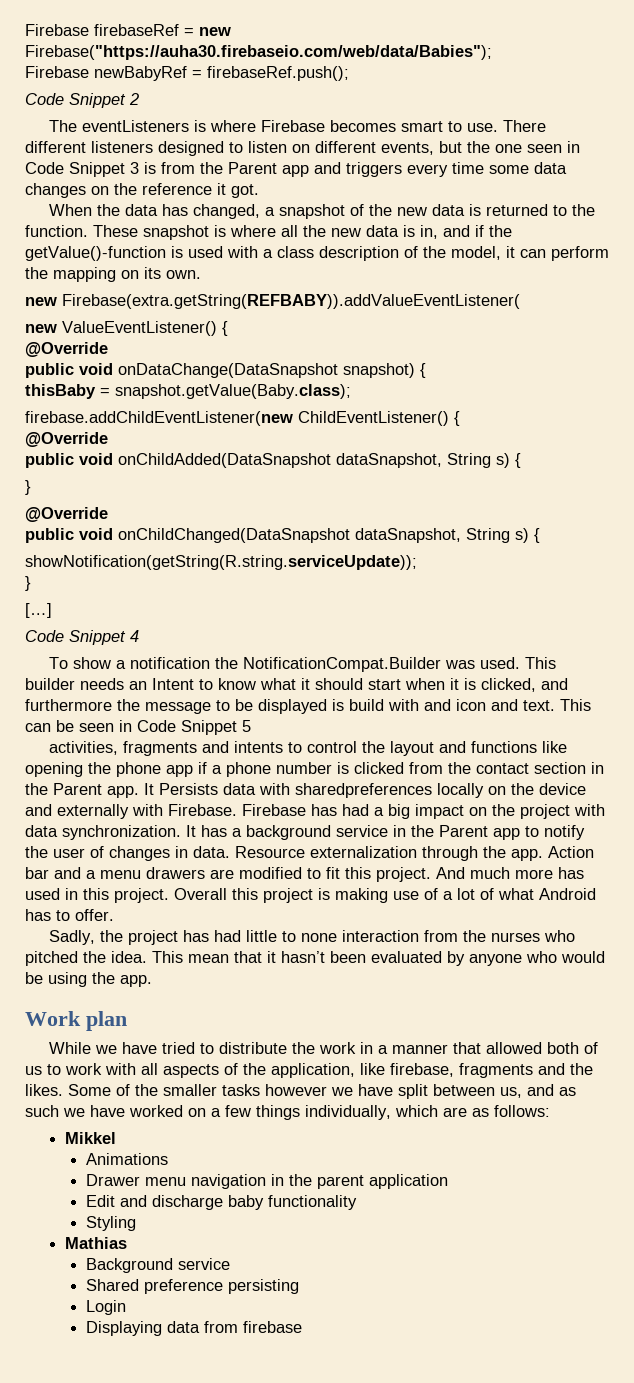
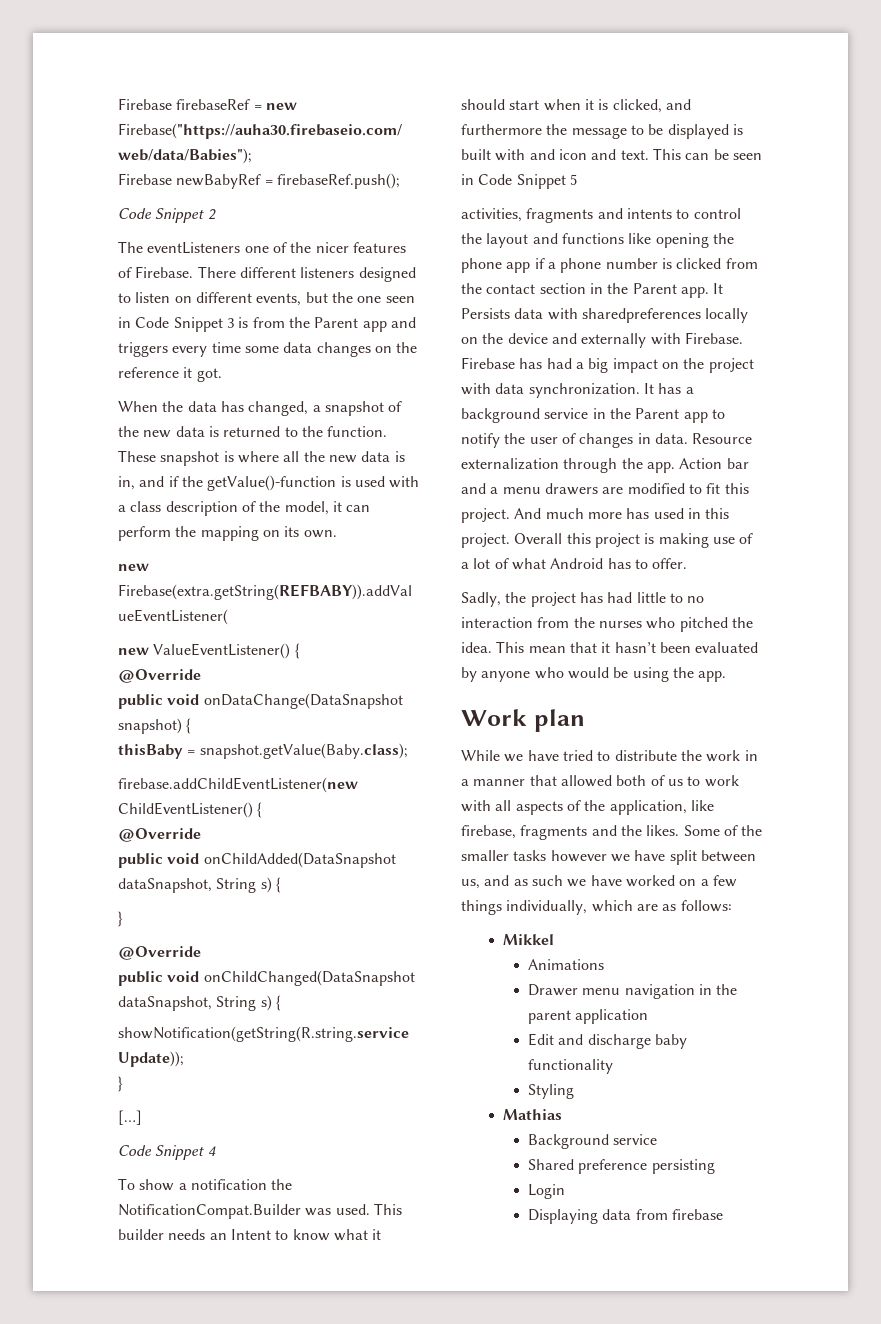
[194,120,499,132] is where Firebase becomes smart to use. -> [244,242,406,253] [118,266,194,278] one of the nicer features of Firebase.
[349,699,384,711] build -> [461,149,491,160] built
[282,931,338,942] to none -> [669,593,705,603] to no

